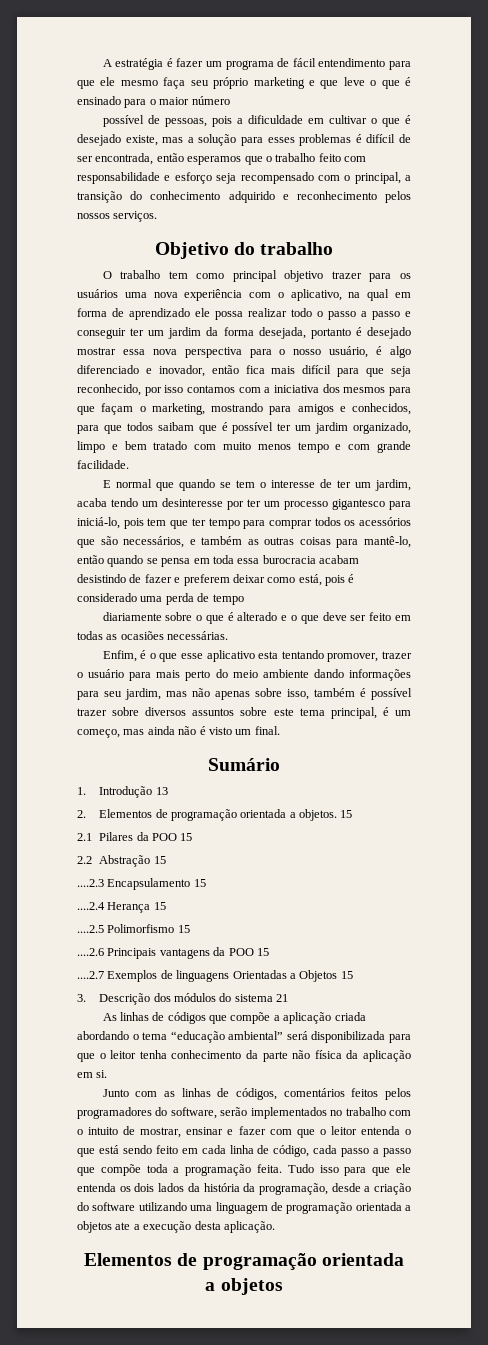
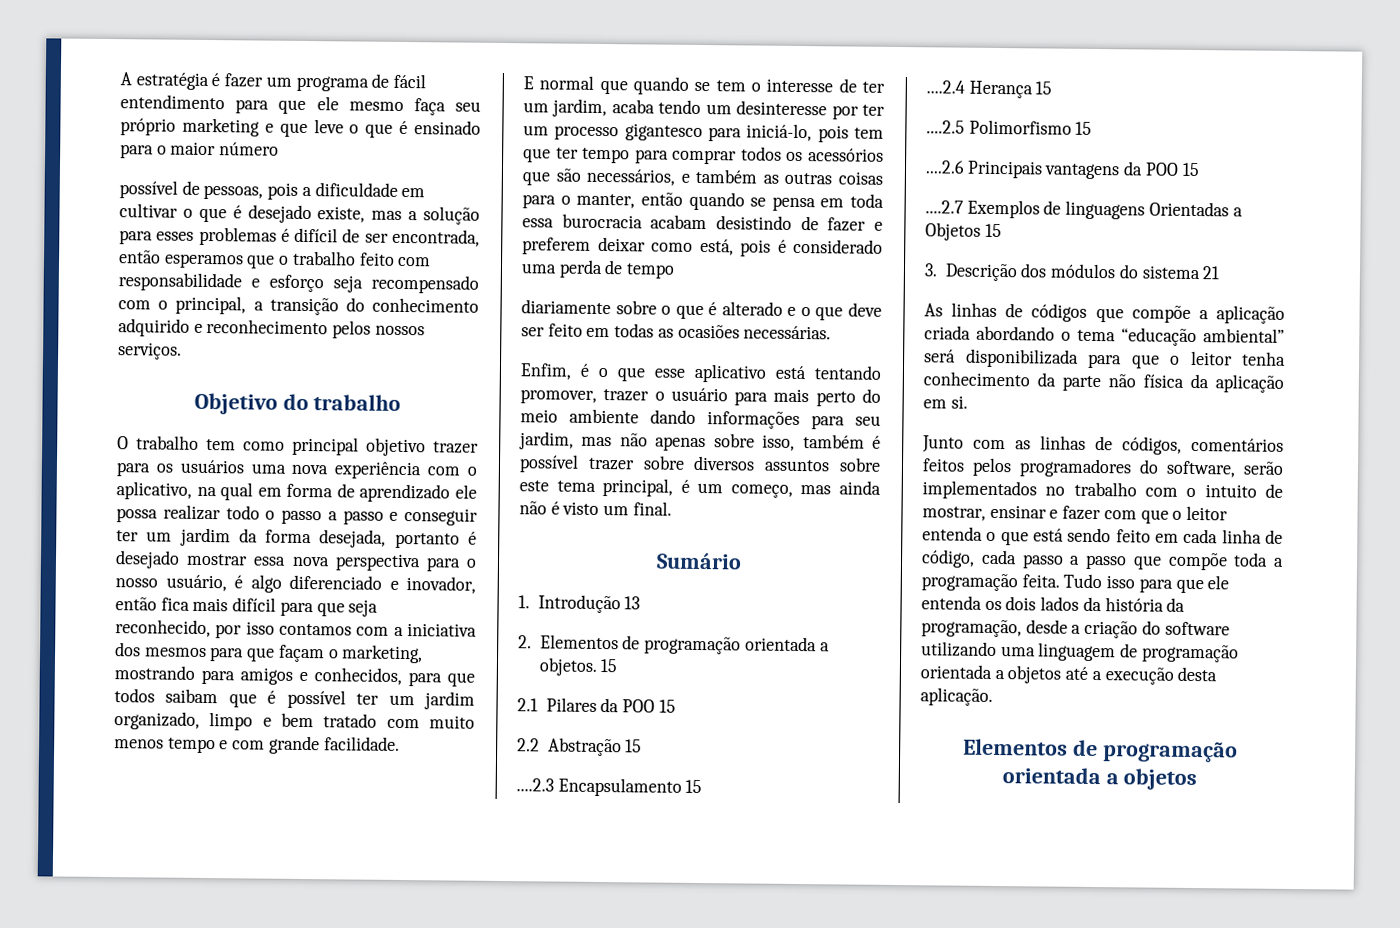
[363,536,411,548] mantê-lo, -> [560,193,636,209] o manter,
[258,651,279,659] esta -> [775,365,806,380] está
[115,1222,131,1230] ate -> [1065,666,1089,680] até

